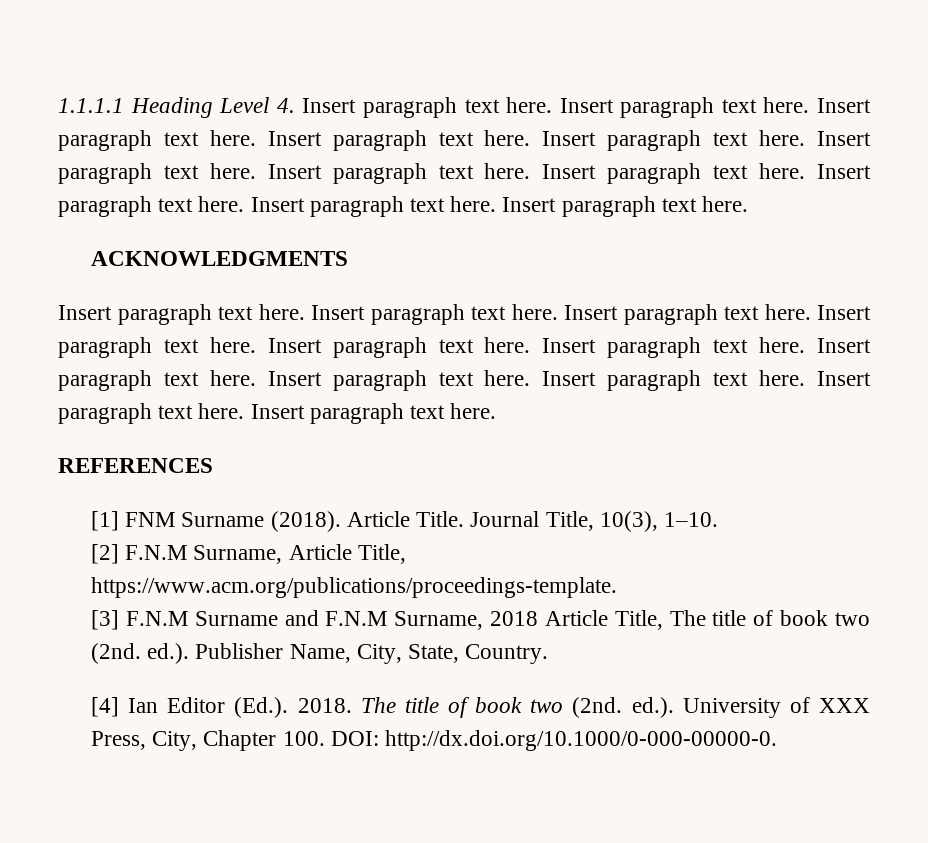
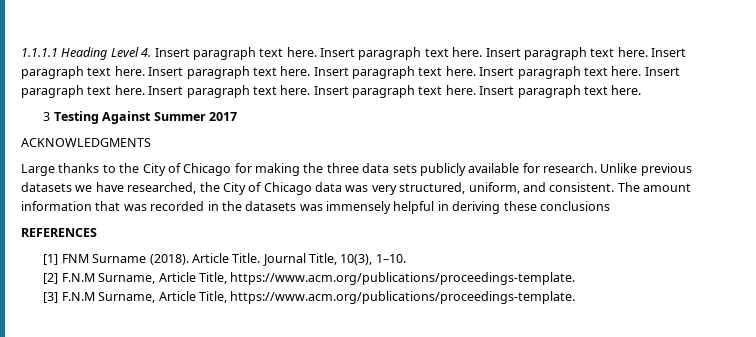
[91,251,349,266] [58,304,871,325] [58,337,871,358] [58,370,871,391] [58,403,497,424] ACKNOWLEDGMENTS // Insert paragraph text here. Insert paragraph text here. Insert paragraph text here. Insert paragraph text here. Insert paragraph text here. Insert paragraph text here. Insert paragraph text here. Insert paragraph text here. Insert paragraph text here. Insert paragraph text here. Insert paragraph text here. -> [43,111,237,124] [21,138,151,147] [21,163,692,176] [21,182,691,195] [21,201,610,214] 3 Testing Against Summer 2017 // ACKNOWLEDGMENTS // Large thanks to the City of Chicago for making the three data sets publicly available for research. Unlike previous datasets we have researched, the City of Chicago data was very structured, uniform, and consistent. The amount information that was recorded in the datasets was immensely helpful in deriving these conclusions
[194,610,870,630] [91,643,549,664] [91,697,870,718] [91,730,778,751] Surname and F.N.M Surname, 2018 Article Title, The title of book two (2nd. ed.). Publisher Name, City, State, Country. // [4] Ian Editor (Ed.). 2018. The title of book two (2nd. ed.). University of XXX Press, City, Chapter 100. DOI: http://dx.doi.org/10.1000/0-000-00000-0. -> [98,291,576,304] Surname, Article Title, https://www.acm.org/publications/proceedings-template.

